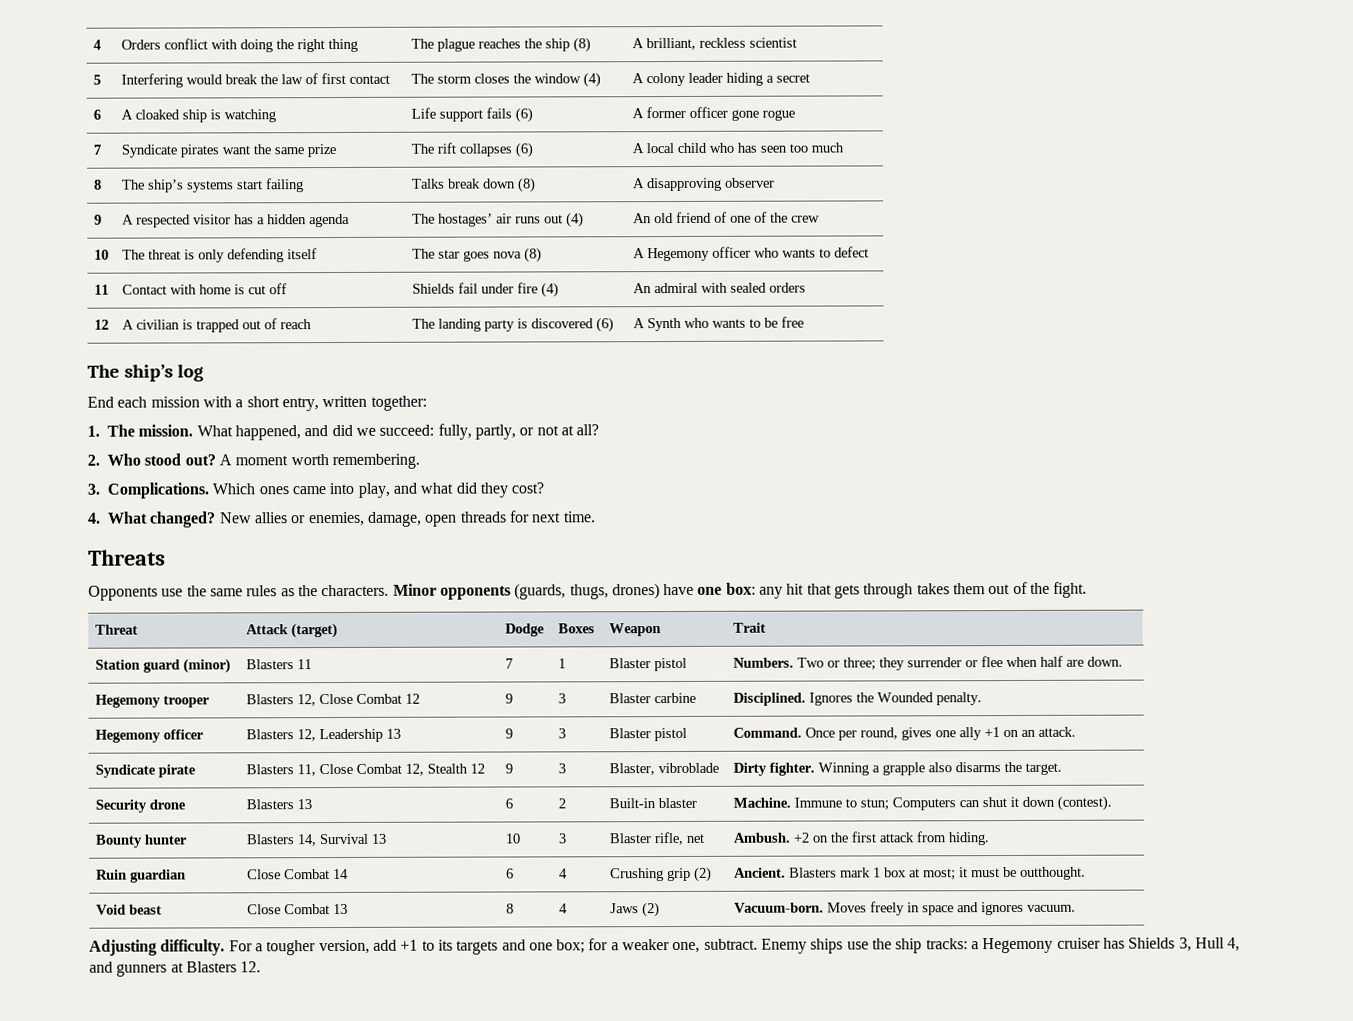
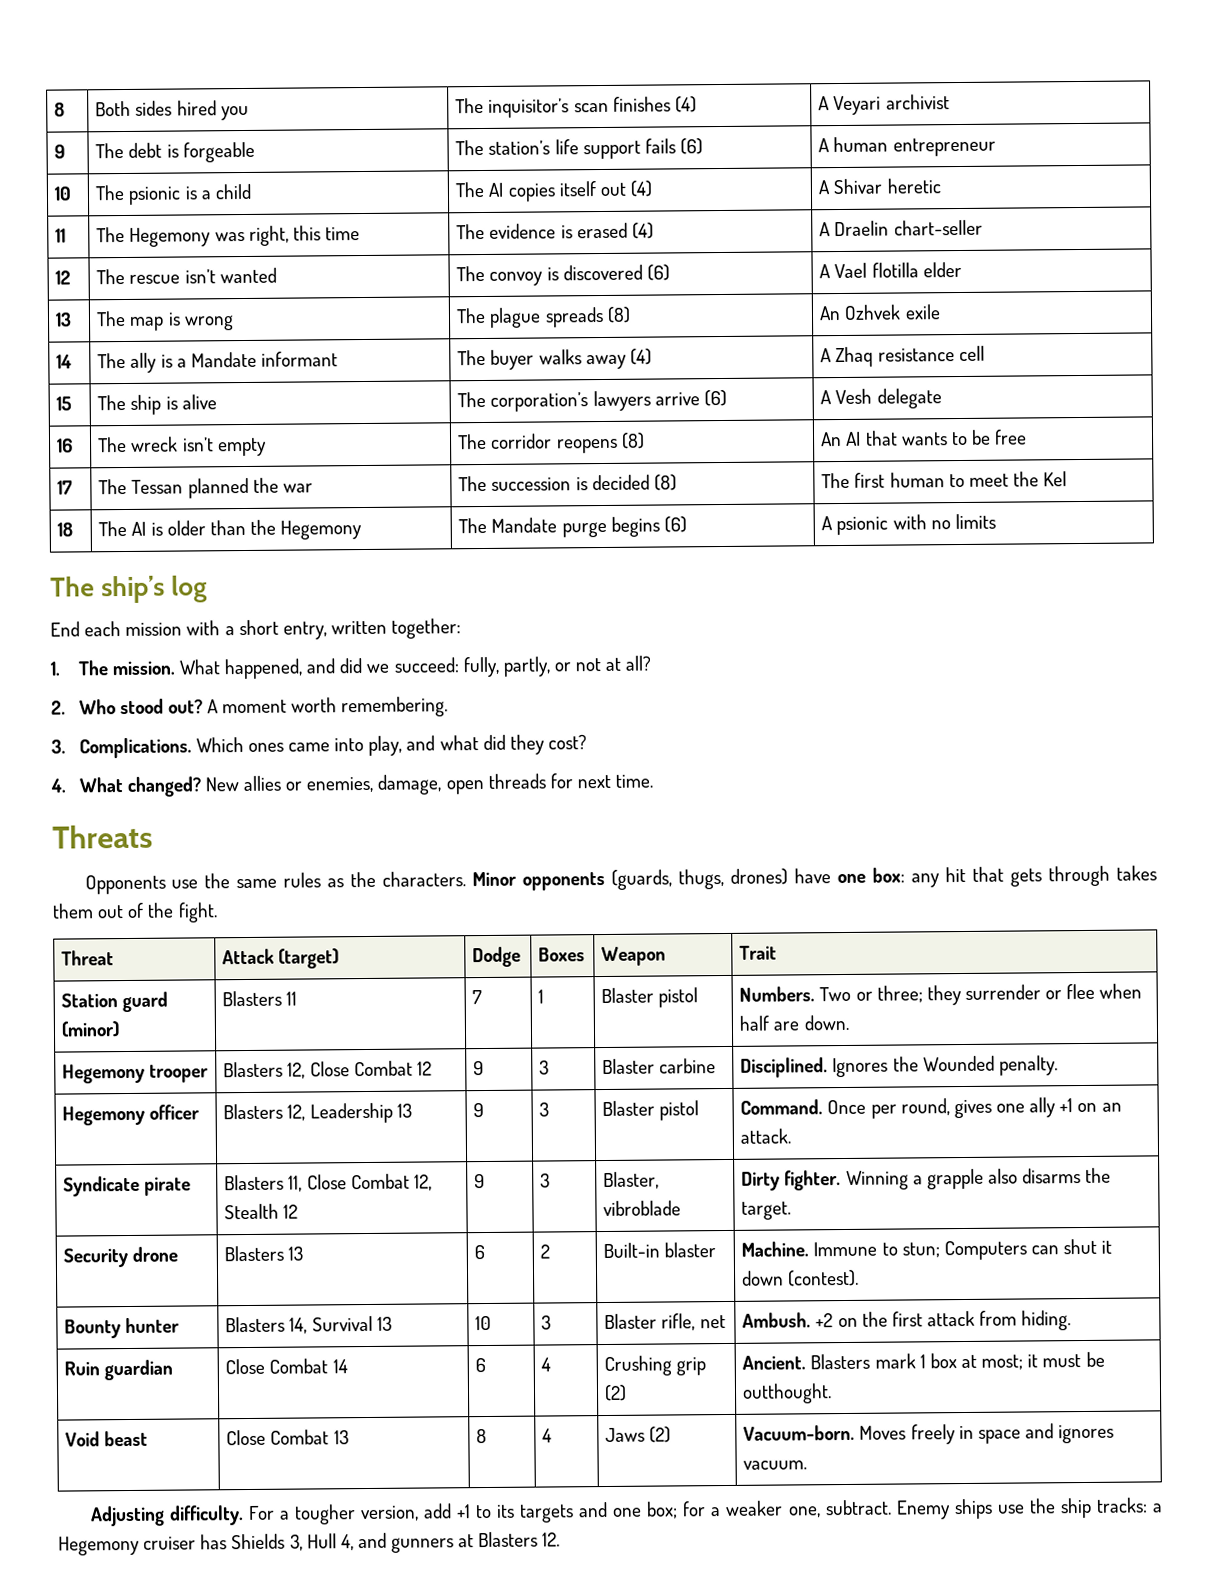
[92,39,101,50] [120,38,358,53] [410,37,591,53] [631,37,797,51] [92,74,101,85] [120,72,390,88] [410,72,601,88] [631,72,810,87] [92,109,101,120] [120,109,276,123] [410,107,533,123] [631,106,795,121] [92,144,101,155] [120,144,336,158] [410,142,533,158] [631,142,844,154] [93,179,102,190] [121,178,304,193] [411,177,536,193] [632,177,775,192] [93,214,102,225] [121,213,350,228] [411,212,584,228] [632,211,820,224] [93,249,109,260] [121,248,317,263] [411,247,542,263] [632,246,869,262] [93,284,109,295] [121,283,287,295] [411,282,559,298] [632,282,806,294] [93,319,109,330] [121,318,312,333] [411,318,515,332] 4 | Orders conflict with doing the right thing | The plague reaches the ship (8) | A brilliant, reckless scientist // 5 | Interfering would break the law of first contact | The storm closes the window (4) | A colony leader hiding a secret // 6 | A cloaked ship is watching | Life support fails (6) | A former officer gone rogue // 7 | Syndicate pirates want the same prize | The rift collapses (6) | A local child who has seen too much // 8 | The ship’s systems start failing | Talks break down (8) | A disapproving observer // 9 | A respected visitor has a hidden agenda | The hostages’ air runs out (4) | An old friend of one of the crew // 10 | The threat is only defending itself | The star goes nova (8) | A Hegemony officer who wants to defect // 11 | Contact with home is cut off | Shields fail under fire (4) | An admiral with sealed orders // 12 | A civilian is trapped out of reach | The landing party -> [54,102,66,117] [95,100,249,121] [455,96,697,118] [818,94,950,116] [54,144,66,159] [95,141,255,163] [455,138,703,160] [818,136,996,157] [54,186,73,201] [95,183,252,205] [455,180,652,202] [818,178,941,195] [55,228,67,243] [96,225,360,247] [456,222,654,240] [819,219,983,237] [55,270,72,285] [96,267,277,285] [456,265,544,286] 8 | Both sides hired you | The inquisitor’s scan finishes (4) | A Veyari archivist // 9 | The debt is forgeable | The station’s life support fails (6) | A human entrepreneur // 10 | The psionic is a child | The AI copies itself out (4) | A Shivar heretic // 11 | The Hegemony was right, this time | The evidence is erased (4) | A Draelin chart-seller // 12 | The rescue isn’t wanted | The convoy
[646,316,804,332] Synth who wants to be free -> [834,261,962,279] [55,312,73,327] [96,310,234,331] [456,306,631,328] [819,304,941,321] [56,354,73,369] [97,351,338,373] [457,348,652,370] [820,345,985,368] [56,396,73,411] [97,394,217,415] [457,389,727,412] [820,388,942,409] [57,438,74,453] [97,436,267,457] [457,432,645,454] [820,429,1028,447] [57,480,74,495] [98,477,313,499] [458,474,677,492] [821,471,1068,489] [57,522,74,537] [98,519,363,540] [458,516,687,538] [821,513,996,536] Vael flotilla elder // 13 | The map is wrong | The plague spreads (8) | An Ozhvek exile // 14 | The ally is a Mandate informant | The buyer walks away (4) | A Zhaq resistance cell // 15 | The ship is alive | The corporation’s lawyers arrive (6) | A Vesh delegate // 16 | The wreck isn’t empty | The corridor reopens (8) | An AI that wants to be free // 17 | The Tessan planned the war | The succession is decided (8) | The first human to meet the Kel // 18 | The AI is older than the Hegemony | The Mandate purge begins (6) | A psionic with no limits

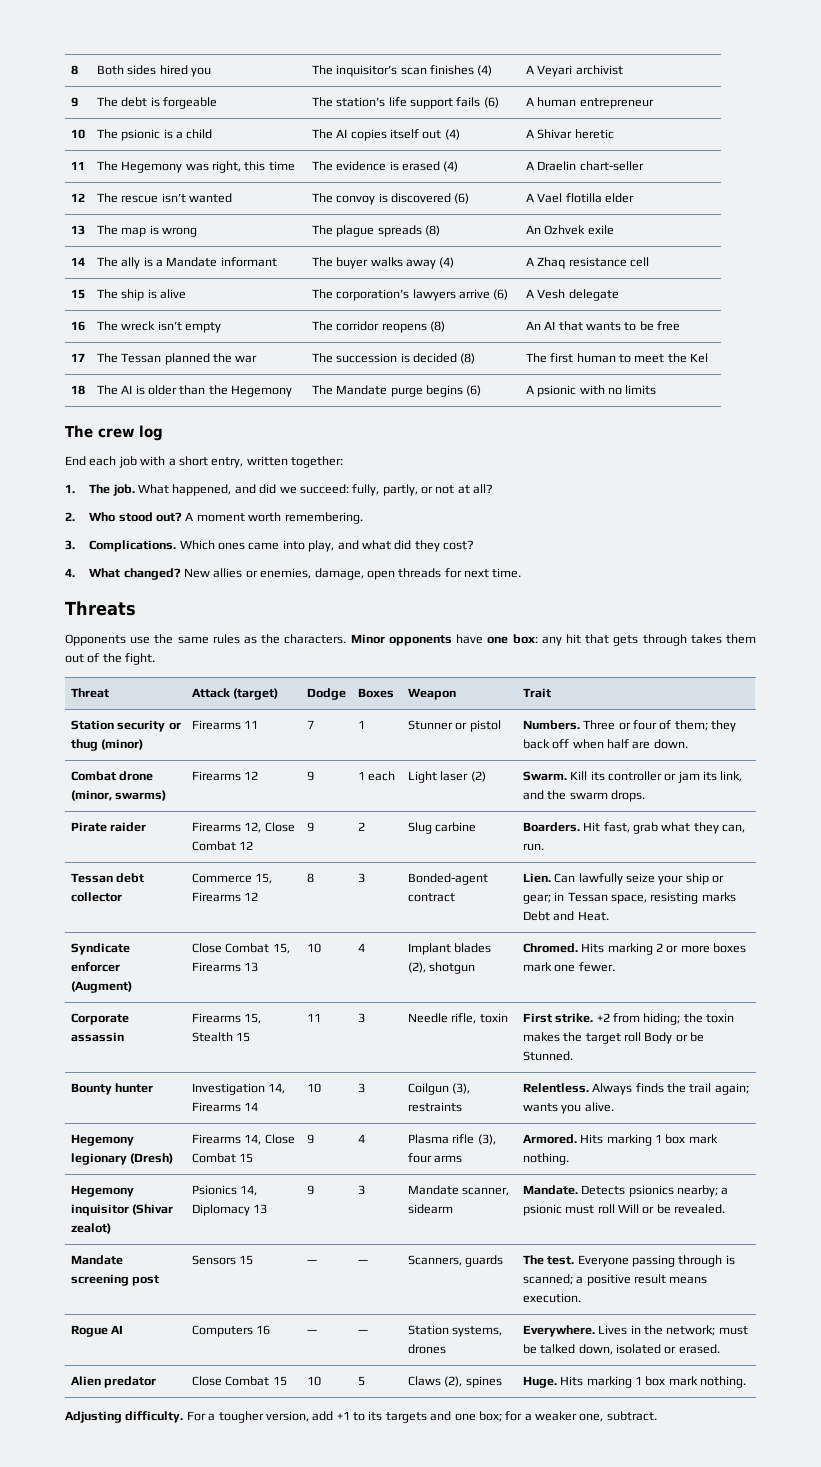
[101,575,166,604] ship’s -> [98,428,134,438] crew
[125,622,183,637] mission -> [118,456,137,468] job
[111,660,175,676] mission. -> [112,484,135,496] job.
[611,868,789,890] (guards, thugs, drones) -> (452, 640) none
[122,991,169,1013] guard -> [117,720,181,732] [70,739,98,751] security or thug
[222,990,283,1007] Blasters -> [191,720,241,730] Firearms
[601,987,655,1004] Blaster -> [407,720,468,730] Stunner or
[819,983,1143,1006] [739,1014,849,1031] [62,1063,210,1084] [223,1061,284,1078] Two or three; they surrender or flee when half are down. // Hegemony trooper | Blasters -> [583,720,737,732] [522,739,688,749] [70,771,154,781] [70,790,167,801] [191,771,259,781] [306,771,314,781] [357,771,396,781] [407,771,486,783] [522,771,743,783] [522,790,645,802] [70,822,147,832] [191,822,241,832] Three or four of them; they back off when half are down. // Combat drone (minor, swarms) | Firearms 12 | 9 | 1 each | Light laser (2) | Swarm. Kill its controller or jam its link, and the swarm drops. // Pirate raider | Firearms
[539,1060,550,1075] [602,1058,717,1075] [740,1055,1058,1078] [62,1104,201,1126] [223,1102,412,1124] [473,1103,485,1118] [539,1102,550,1117] [602,1100,700,1121] [740,1097,1122,1119] [740,1128,792,1144] [63,1175,192,1197] [224,1173,432,1192] [224,1203,299,1220] [474,1174,486,1189] [540,1173,551,1188] [603,1171,660,1190] [603,1200,682,1217] [741,1167,1112,1191] [741,1201,792,1220] [63,1246,179,1268] [224,1245,304,1262] [474,1245,486,1260] [540,1244,551,1259] [603,1242,717,1259] [741,1238,1113,1261] [741,1269,860,1287] [64,1317,181,1339] [225,1315,392,1334] [475,1315,492,1331] [541,1315,552,1330] [604,1313,726,1331] [742,1310,1072,1331] [64,1359,174,1381] [225,1358,348,1375] [475,1358,487,1373] [541,1357,552,1372] [604,1355,707,1377] [604,1384,628,1402] [742,1351,1105,1370] [742,1383,833,1404] [65,1430,149,1447] [226,1429,349,1446] [476,1428,488,1444] [542,1428,553,1443] [605,1426,672,1443] [743,1423,1115,1445] [743,1460,808,1470] 3 | Blaster carbine | Disciplined. Ignores the Wounded penalty. // Hegemony officer | Blasters 12, Leadership 13 | 9 | 3 | Blaster pistol | Command. Once per round, gives one ally +1 on an attack. // Syndicate pirate | Blasters 11, Close Combat 12, Stealth 12 | 9 | 3 | Blaster, vibroblade | Dirty fighter. Winning a grapple also disarms the target. // Security drone | Blasters 13 | 6 | 2 | Built-in blaster | Machine. Immune to stun; Computers can shut it down (contest). // Bounty hunter | Blasters 14, Survival 13 | 10 | 3 | Blaster rifle, net | Ambush. +2 on the first attack from hiding. // Ruin guardian | Close Combat 14 | 6 | 4 | Crushing grip (2) | Ancient. Blasters mark 1 box at most; it must be outthought. // Void beast | Close Combat 13 | 8 | 4 | Jaws (2) | Vacuum-born. Moves freely in space and ignores vacuum. -> [357,822,365,831] [407,822,477,834] [522,822,746,834] [522,843,544,851] [70,873,145,883] [70,892,122,902] [191,873,273,884] [191,892,259,902] [306,873,314,883] [357,873,365,883] [407,873,488,885] [407,893,455,902] [522,873,725,885] [522,892,736,904] [522,911,609,921] [70,943,130,955] [70,962,120,972] [70,981,132,993] [191,943,290,954] [191,962,259,972] [306,943,321,953] [357,943,365,952] [407,943,492,955] [407,962,476,974] [522,943,747,955] [522,962,615,972] [70,1013,129,1025] [70,1032,124,1042] [191,1013,262,1024] [191,1032,251,1042] [306,1013,321,1022] [357,1013,365,1023] [407,1013,508,1024] [522,1013,735,1025] [522,1032,705,1044] [522,1051,573,1061] [70,1083,154,1095] [191,1083,286,1095] [191,1102,259,1112] [306,1083,321,1093] [357,1083,365,1093] [407,1083,471,1095] [407,1102,462,1112] [522,1083,749,1095] [522,1102,614,1114] [70,1134,134,1146] [70,1153,174,1165] [191,1134,295,1145] [191,1153,254,1163] [306,1134,314,1144] [357,1134,365,1143] [407,1134,496,1145] [407,1153,463,1163] [522,1134,718,1146] [522,1153,569,1165] [70,1185,134,1197] [70,1204,174,1216] [70,1223,111,1234] [191,1185,258,1196] [191,1204,268,1216] [306,1185,314,1195] [357,1185,365,1195] [407,1185,510,1196] [407,1204,453,1214] [522,1185,729,1197] [522,1204,726,1216] [70,1255,123,1265] [70,1274,160,1286] [191,1255,254,1265] [306,1259,317,1264] [357,1259,368,1264] [407,1255,504,1267] [522,1255,735,1267] [522,1274,708,1286] [522,1293,581,1303] [70,1325,124,1337] [191,1325,271,1337] [306,1329,317,1334] [357,1329,368,1334] [407,1325,503,1337] [407,1344,446,1354] [522,1325,748,1337] [522,1344,720,1355] [70,1376,157,1388] [191,1376,287,1386] [306,1376,321,1386] [357,1376,365,1386] [407,1376,502,1388] [522,1376,747,1388] 2 | Slug carbine | Boarders. Hit fast, grab what they can, run. // Tessan debt collector | Commerce 15, Firearms 12 | 8 | 3 | Bonded-agent contract | Lien. Can lawfully seize your ship or gear; in Tessan space, resisting marks Debt and Heat. // Syndicate enforcer (Augment) | Close Combat 15, Firearms 13 | 10 | 4 | Implant blades (2), shotgun | Chromed. Hits marking 2 or more boxes mark one fewer. // Corporate assassin | Firearms 15, Stealth 15 | 11 | 3 | Needle rifle, toxin | First strike. +2 from hiding; the toxin makes the target roll Body or be Stunned. // Bounty hunter | Investigation 14, Firearms 14 | 10 | 3 | Coilgun (3), restraints | Relentless. Always finds the trail again; wants you alive. // Hegemony legionary (Dresh) | Firearms 14, Close Combat 15 | 9 | 4 | Plasma rifle (3), four arms | Armored. Hits marking 1 box mark nothing. // Hegemony inquisitor (Shivar zealot) | Psionics 14, Diplomacy 13 | 9 | 3 | Mandate scanner, sidearm | Mandate. Detects psionics nearby; a psionic must roll Will or be revealed. // Mandate screening post | Sensors 15 | — | — | Scanners, guards | The test. Everyone passing through is scanned; a positive result means execution. // Rogue AI | Computers 16 | — | — | Station systems, drones | Everywhere. Lives in the network; must be talked down, isolated or erased. // Alien predator | Close Combat 15 | 10 | 5 | Claws (2), spines | Huge. Hits marking 1 box mark nothing.
[895,1497,1164,1520] [58,1531,561,1556] Enemy ships use the ship tracks: a Hegemony cruiser has Shields 3, Hull 4, and gunners at Blasters 12. -> (657, 1416) none

